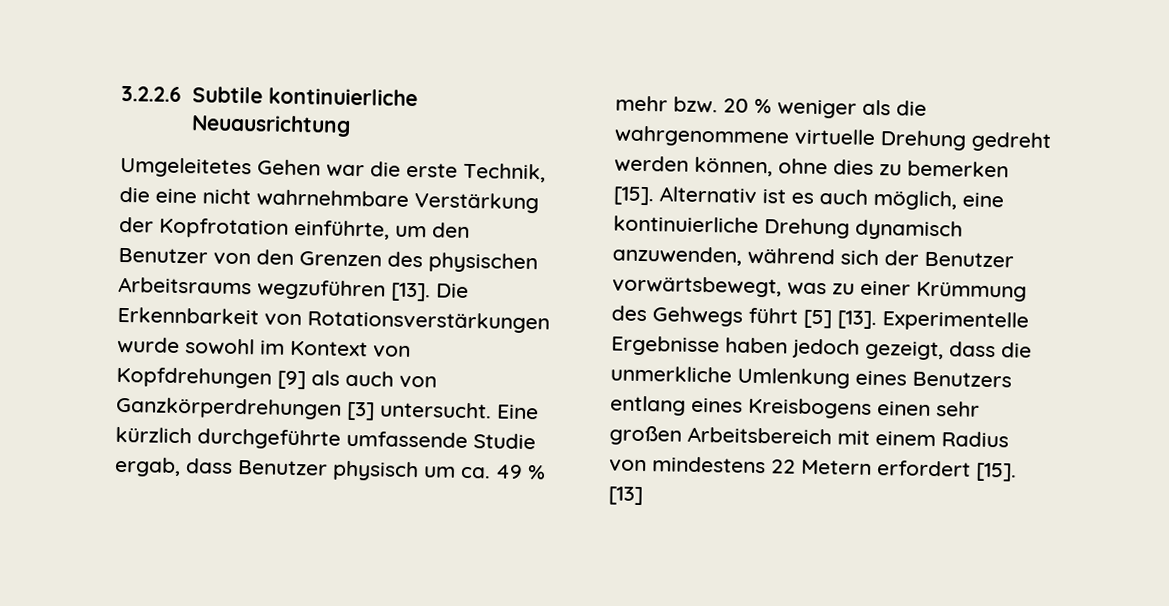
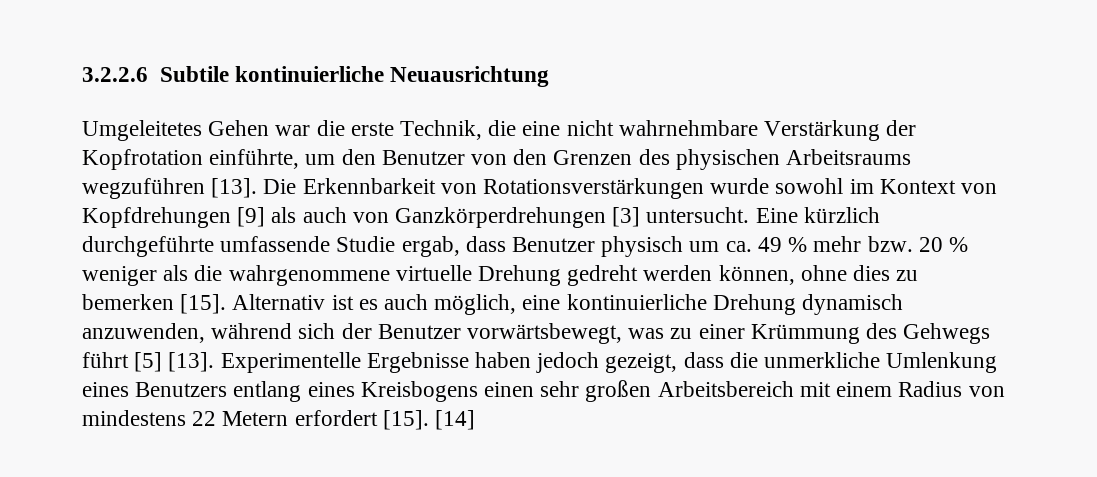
[608,486,643,506] [13] -> [435,410,476,430] [14]

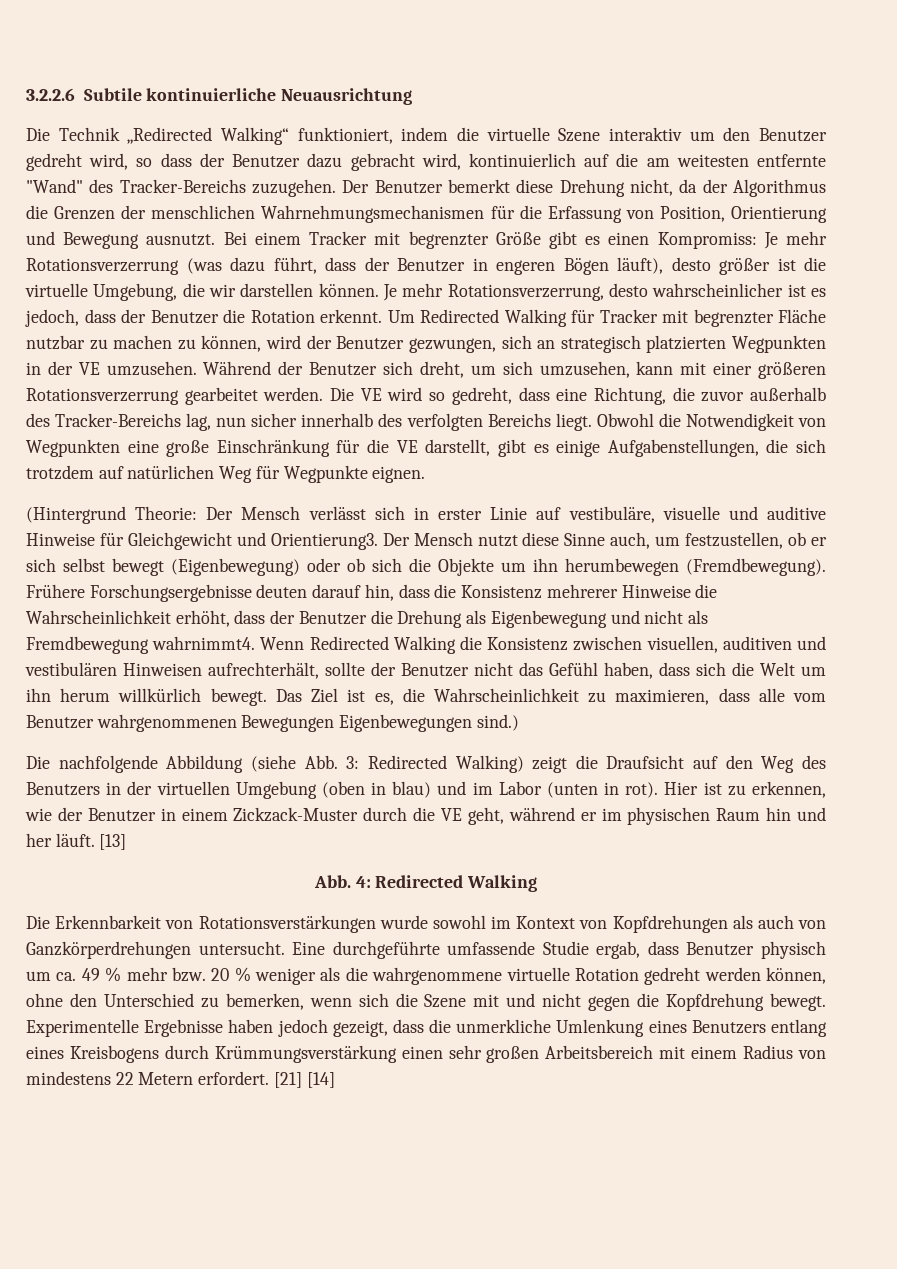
[82,120,917,141] [82,149,912,170] [82,178,258,199] Umgeleitetes Gehen war die erste Technik, die eine nicht wahrnehmbare Verstärkung der Kopfrotation einführte, um den Benutzer von den Grenzen des physischen Arbeitsraums wegzuführen [13]. -> [26,127,827,145] [26,153,826,171] [26,179,827,197] [26,205,828,223] [26,231,827,249] [26,257,826,275] [25,283,827,301] [25,309,826,327] [26,335,827,353] [26,361,827,379] [26,387,827,405] [26,413,827,431] [26,439,827,457] [26,465,426,483] [26,506,826,524] [26,532,828,550] [26,558,826,576] [26,584,718,602] [26,610,708,628] [26,636,827,654] [25,662,826,679] [26,688,826,706] [26,714,519,732] [26,755,826,773] [26,781,826,799] [25,807,826,825] [26,833,127,850] [313,875,538,892] Die Technik „Redirected Walking“ funktioniert, indem die virtuelle Szene interaktiv um den Benutzer gedreht wird, so dass der Benutzer dazu gebracht wird, kontinuierlich auf die am weitesten entfernte "Wand" des Tracker-Bereichs zuzugehen. Der Benutzer bemerkt diese Drehung nicht, da der Algorithmus die Grenzen der menschlichen Wahrnehmungsmechanismen für die Erfassung von Position, Orientierung und Bewegung ausnutzt. Bei einem Tracker mit begrenzter Größe gibt es einen Kompromiss: Je mehr Rotationsverzerrung (was dazu führt, dass der Benutzer in engeren Bögen läuft), desto größer ist die virtuelle Umgebung, die wir darstellen können. Je mehr Rotationsverzerrung, desto wahrscheinlicher ist es jedoch, dass der Benutzer die Rotation erkennt. Um Redirected Walking für Tracker mit begrenzter Fläche nutzbar zu machen zu können, wird der Benutzer gezwungen, sich an strategisch platzierten Wegpunkten in der VE umzusehen. Während der Benutzer sich dreht, um sich umzusehen, kann mit einer größeren Rotationsverzerrung gearbeitet werden. Die VE wird so gedreht, dass eine Richtung, die zuvor außerhalb des Tracker-Bereichs lag, nun sicher innerhalb des verfolgten Bereichs liegt. Obwohl die Notwendigkeit von Wegpunkten eine große Einschränkung für die VE darstellt, gibt es einige Aufgabenstellungen, die sich trotzdem auf natürlichen Weg für Wegpunkte eignen. // (Hintergrund Theorie: Der Mensch verlässt sich in erster Linie auf vestibuläre, visuelle und auditive Hinweise für Gleichgewicht und Orientierung3. Der Mensch nutzt diese Sinne auch, um festzustellen, ob er sich selbst bewegt (Eigenbewegung) oder ob sich die Objekte um ihn herumbewegen (Fremdbewegung). Frühere Forschungsergebnisse deuten darauf hin, dass die Konsistenz mehrerer Hinweise die Wahrscheinlichkeit erhöht, dass der Benutzer die Drehung als Eigenbewegung und nicht als Fremdbewegung wahrnimmt4. Wenn Redirected Walking die Konsistenz zwischen visuellen, auditiven und vestibulären Hinweisen aufrechterhält, sollte der Benutzer nicht das Gefühl haben, dass sich die Welt um ihn herum willkürlich bewegt. Das Ziel ist es, die Wahrscheinlichkeit zu maximieren, dass alle vom Benutzer wahrgenommenen Bewegungen Eigenbewegungen sind.) // Die nachfolgende Abbildung (siehe Abb. 3: Redirected Walking) zeigt die Draufsicht auf den Weg des Benutzers in der virtuellen Umgebung (oben in blau) und im Labor (unten in rot). Hier ist zu erkennen, wie der Benutzer in einem Zickzack-Muster durch die VE geht, während er im physischen Raum hin und her läuft. [13] // Abb. 4: Redirected Walking //
[237,207,266,227] [9] -> (728, 924) none
[612,207,641,227] [3] -> (191, 950) none
[803,207,880,223] kürzlich -> (326, 948) none
[478,265,562,286] Drehung -> [574,968,639,981] Rotation
[853,265,919,281] [82,294,904,315] [82,323,991,344] [82,352,215,372] dies zu bemerken [15]. Alternativ ist es auch möglich, eine kontinuierliche Drehung dynamisch anzuwenden, während sich der Benutzer vorwärtsbewegt, was zu einer Krümmung des Gehwegs führt [5] [13]. -> [69,993,826,1011] den Unterschied zu bemerken, wenn sich die Szene mit und nicht gegen die Kopfdrehung bewegt.
(478, 391) none -> [164,1045,397,1063] durch Krümmungsverstärkung
[294,410,429,430] erfordert [15]. -> [198,1071,302,1088] erfordert. [21]

